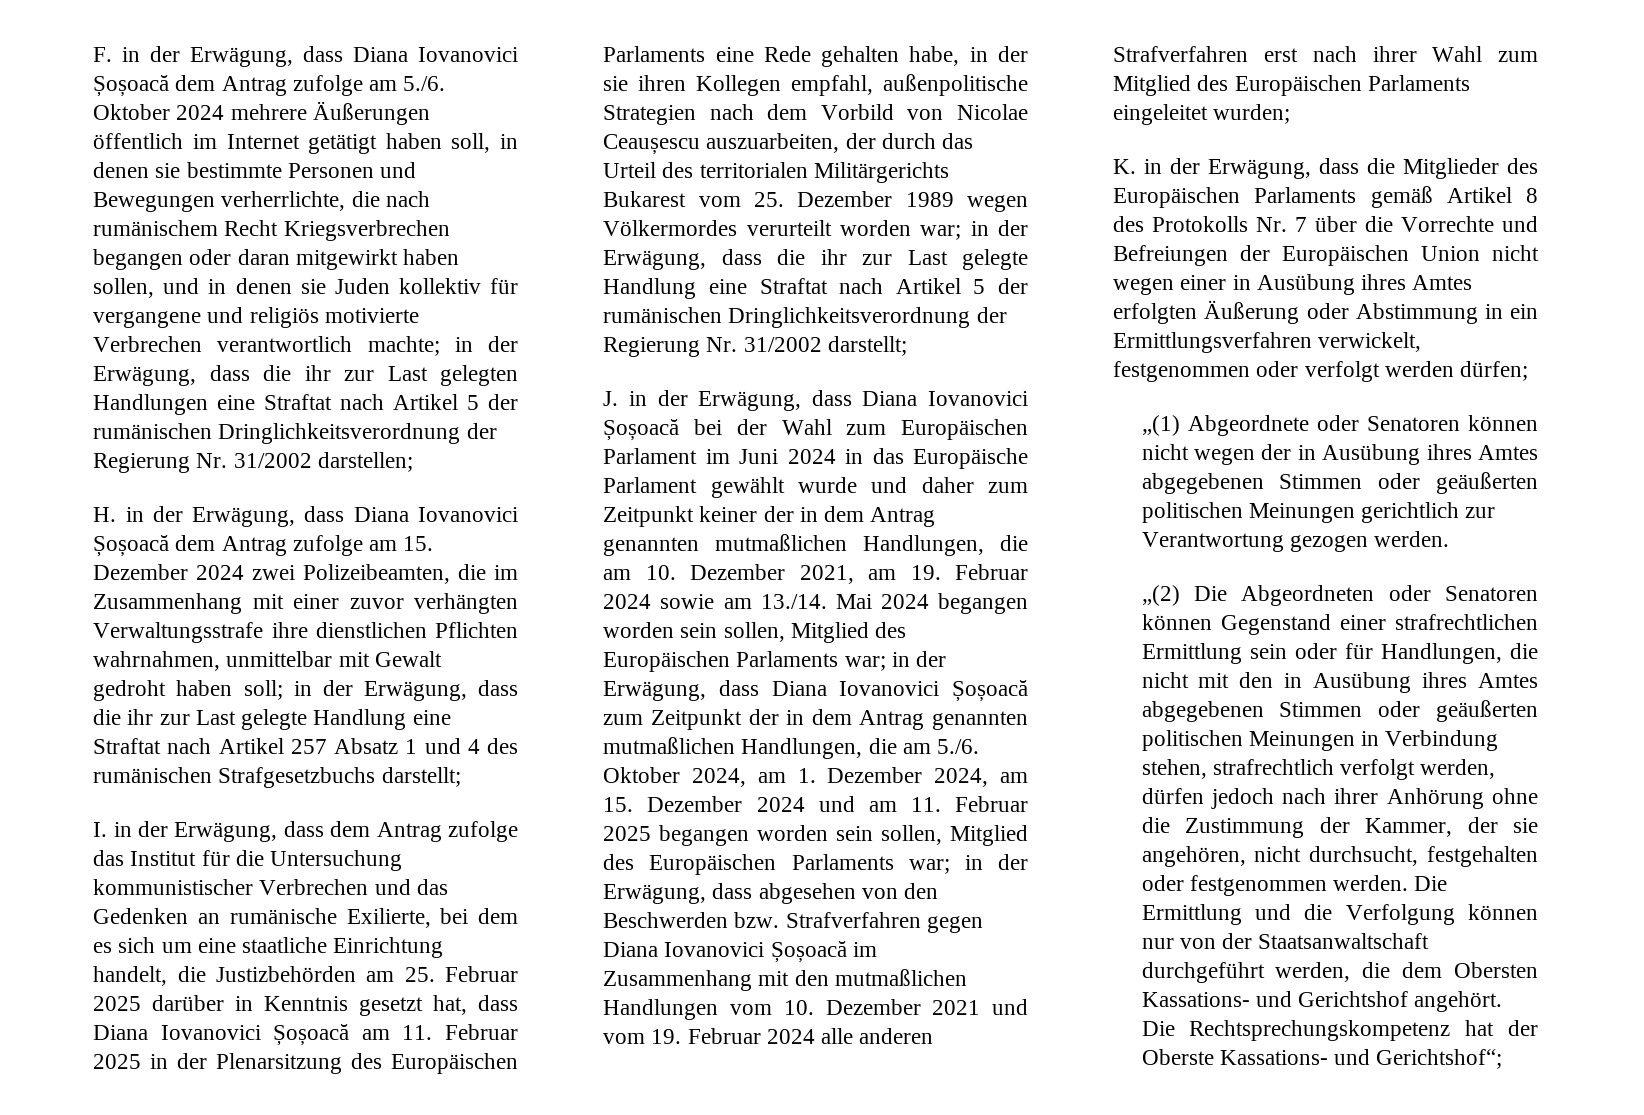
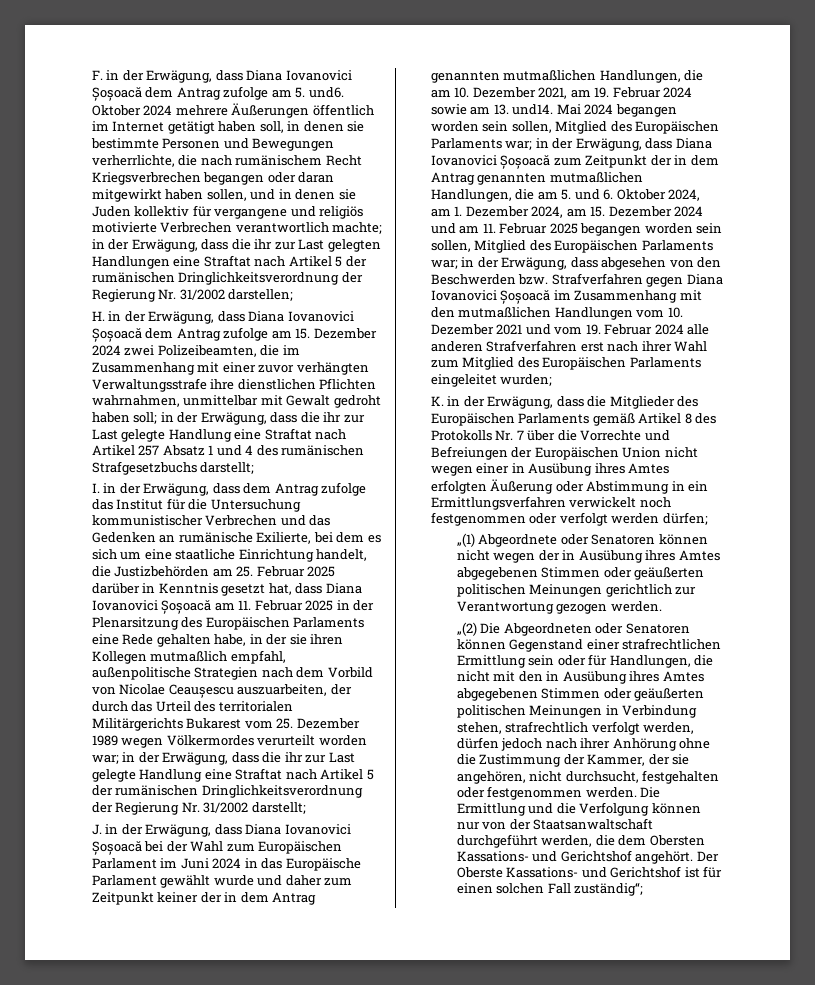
[403,76,446,91] 5./6. -> [295,87,344,98] 5. und6.
(782, 85) none -> [150,651,228,662] mutmaßlich
[760,594,827,609] 13./14. -> [493,104,554,115] 13. und14.
[937,739,980,754] 5./6. -> [561,189,614,200] 5. und 6.
[1318,332,1422,352] verwickelt, -> [569,497,671,508] verwickelt noch
[1141,1020,1538,1041] [1141,1049,1503,1069] Die Rechtsprechungskompetenz hat der Oberste Kassations- und Gerichtshof“; -> [696,851,719,862] [456,866,723,878] [456,882,644,896] Der Oberste Kassations- und Gerichtshof ist für einen solchen Fall zuständig“;

